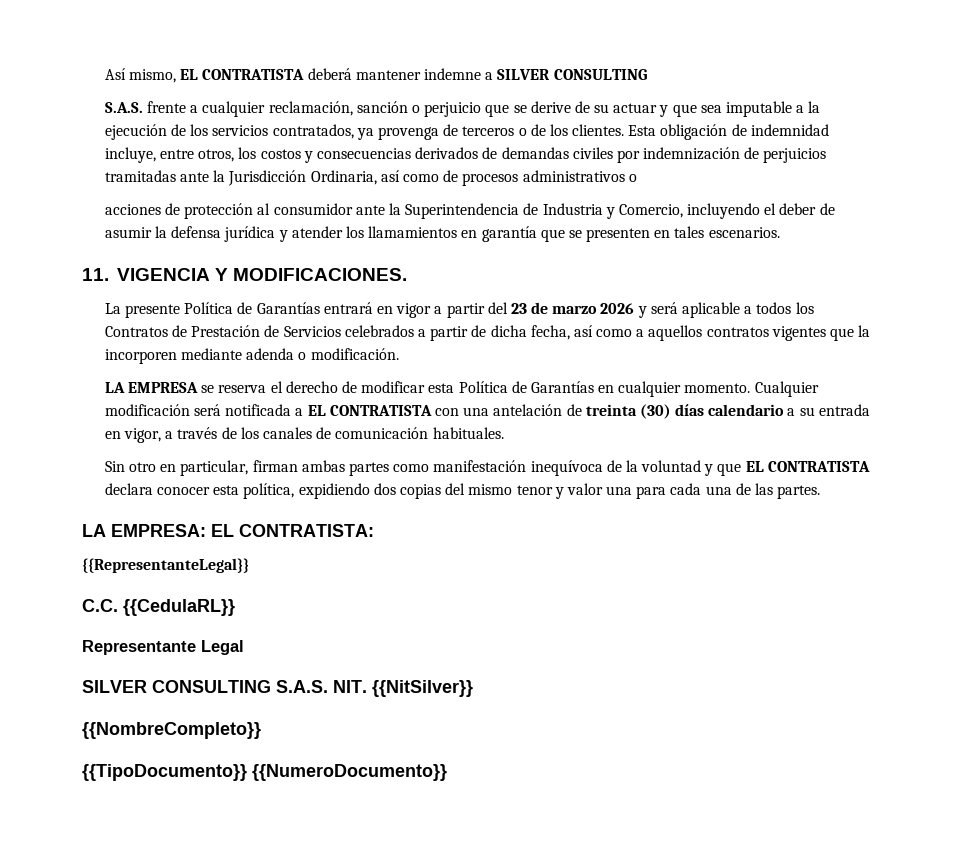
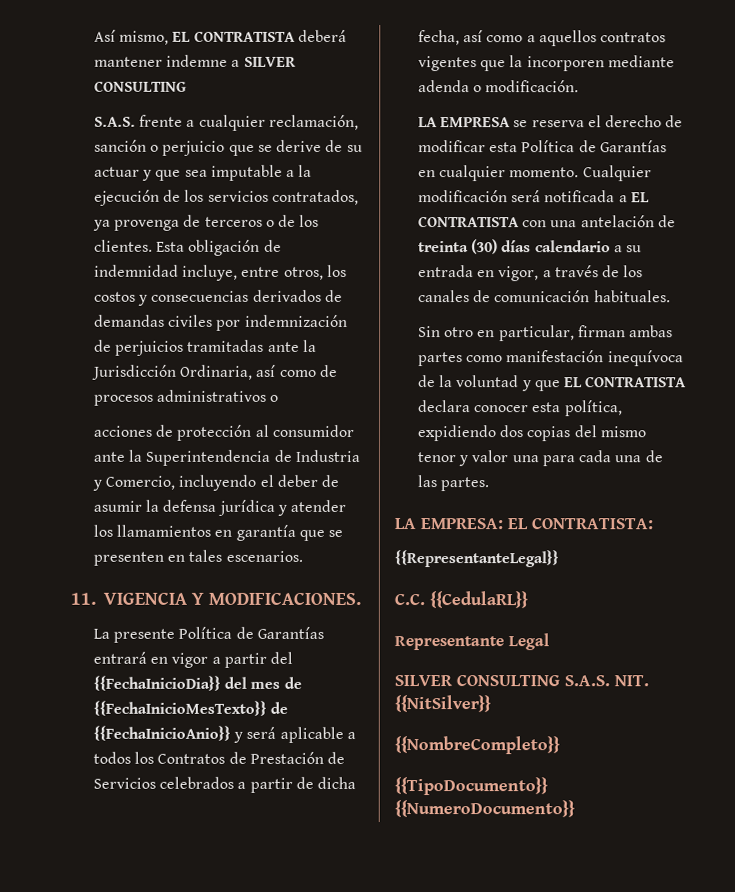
[510,302,635,314] 23 de marzo 2026 -> [92,675,302,691] [92,700,288,716] [92,725,231,741] {{FechaInicioDia}} del mes de {{FechaInicioMesTexto}} de {{FechaInicioAnio}}

